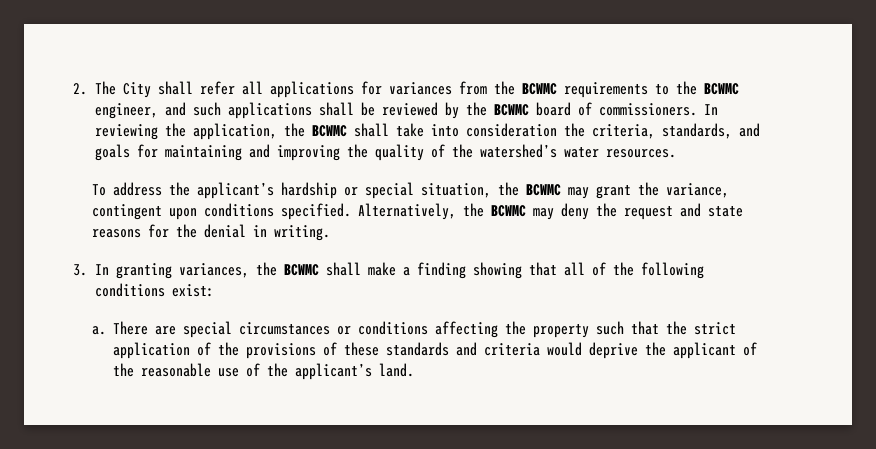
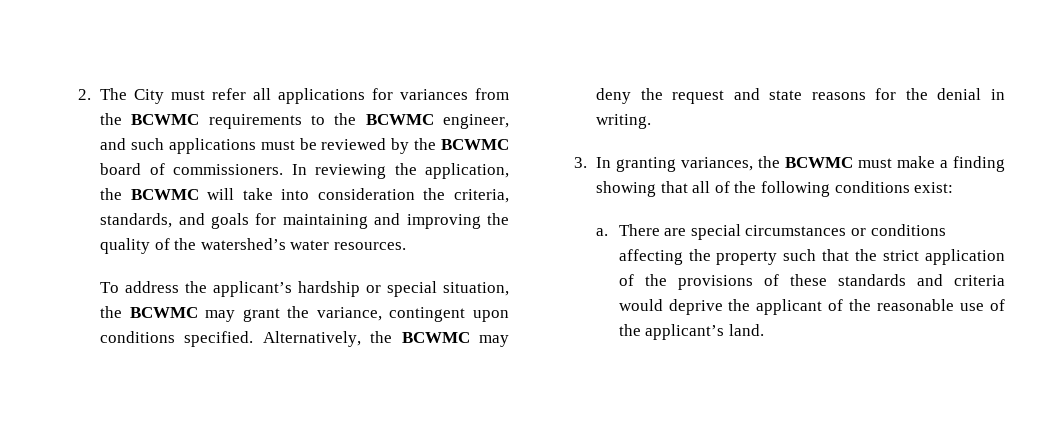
[157,81,193,95] shall -> [171,90,206,100] must
[318,102,354,116] shall -> [260,140,295,150] must
[353,123,389,137] shall -> [207,188,235,200] will
[325,262,361,276] shall -> [858,158,893,168] must

